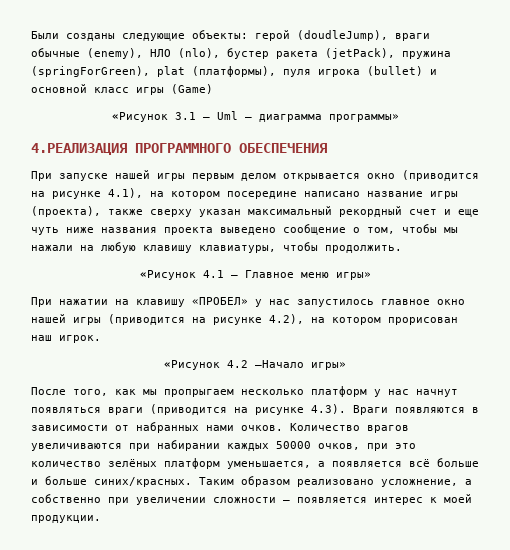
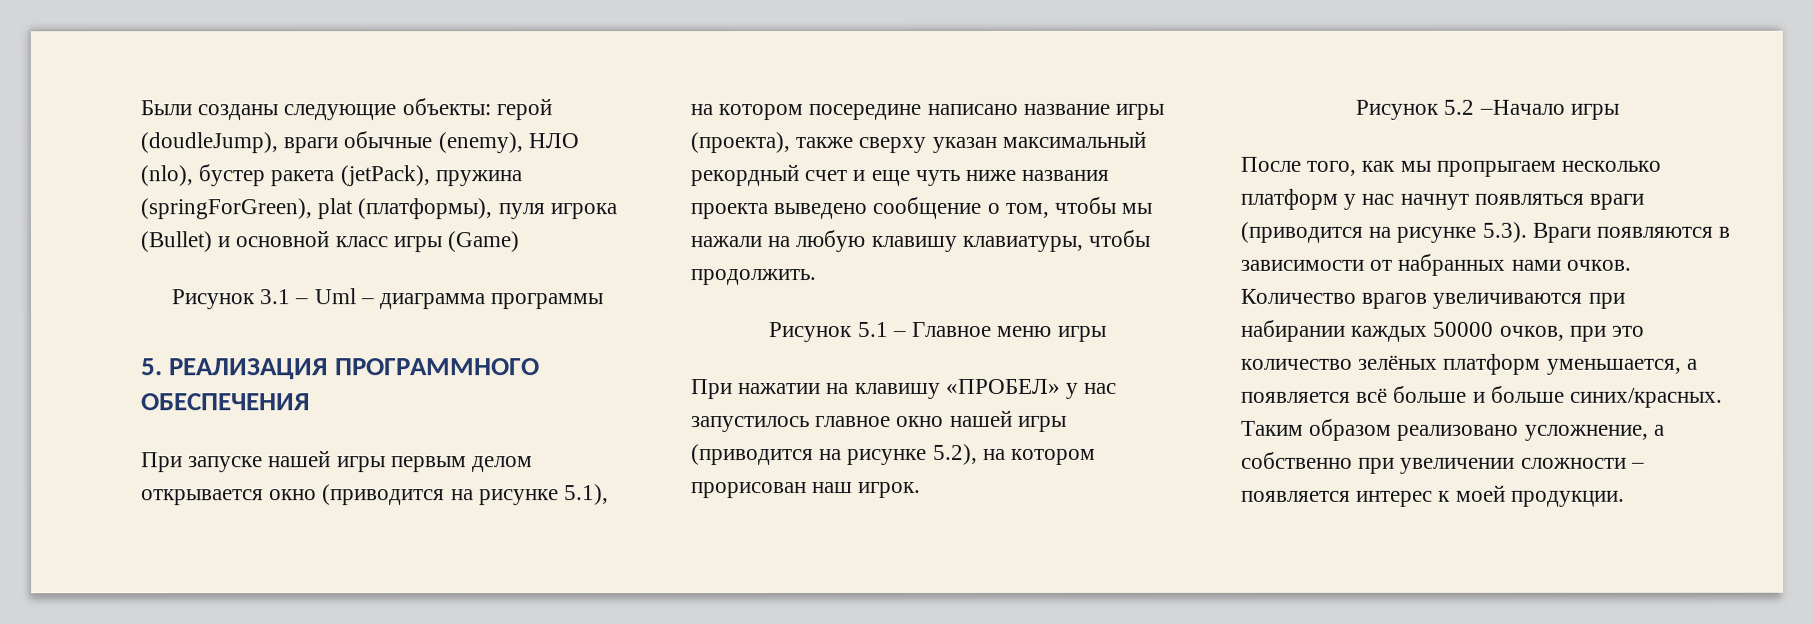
[367,66,423,76] (bullet) -> [140,231,212,253] (Bullet)
[111,112,168,122] «Рисунок -> [170,289,255,310] Рисунок
[328,114,399,122] [31,143,127,155] программы» // 4.РЕАЛИЗАЦИЯ -> [490,293,604,310] [141,358,330,380] программы // 5. РЕАЛИЗАЦИЯ
[108,188,143,198] 4.1), -> [564,484,610,506] 5.1),
[139,270,224,280] «Рисунок 4.1 -> [769,322,889,343] Рисунок 5.1
[335,272,371,280] игры» -> [1057,325,1107,342] игры
[269,314,304,324] 4.2), -> [932,443,978,465] 5.2),
[164,360,346,370] «Рисунок 4.2 –Начало игры» -> [1355,99,1619,120] Рисунок 5.2 –Начало игры
[311,404,346,414] 4.3). -> [1481,221,1527,243] 5.3).

